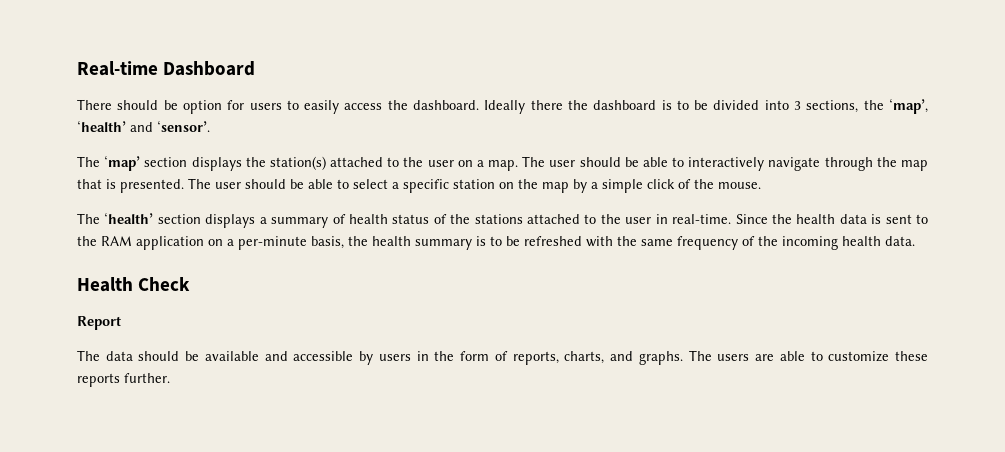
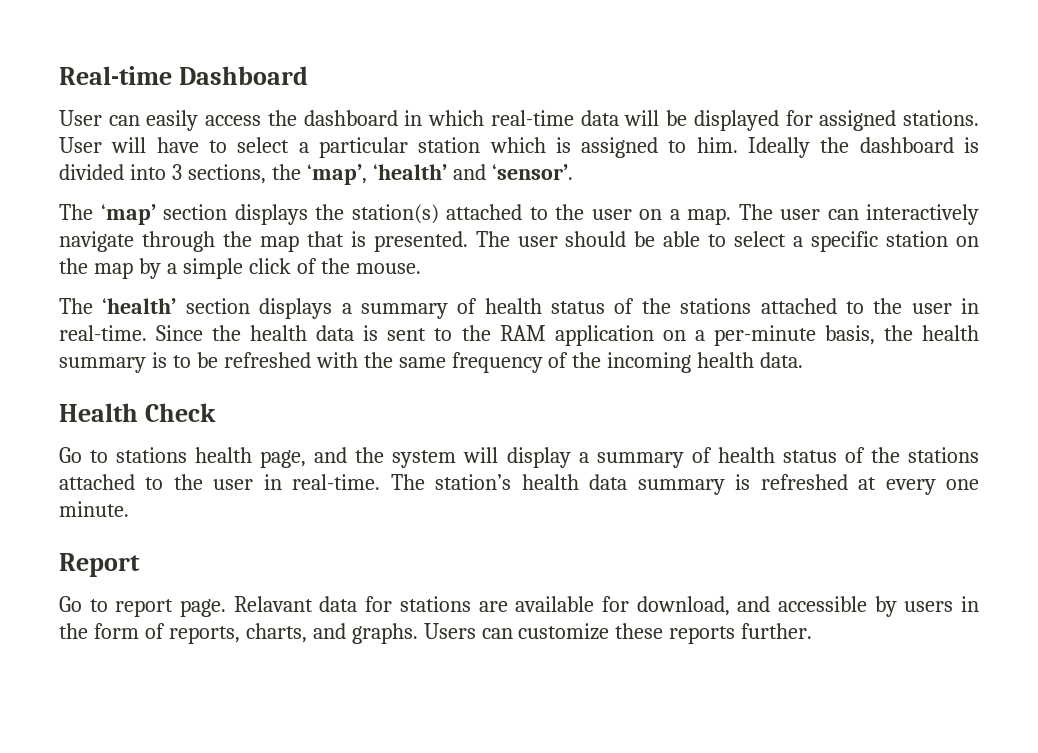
[77,99,563,114] There should be option for users to easily access the dashboard. Ideally there -> [59,110,980,131] [59,137,811,158] User can easily access the dashboard in which real-time data will be displayed for assigned stations. User will have to select a particular station which is assigned to him. Ideally
[676,100,709,110] to be -> (979, 145) none
[579,157,685,167] should be able to -> [827,209,859,220] can
[77,316,121,330] [77,350,259,361] Report // The data should be available -> [59,447,979,468] [59,474,980,495] [59,501,129,517] [59,553,140,577] [59,596,730,617] Go to stations health page, and the system will display a summary of health status of the stations attached to the user in real-time. The station’s health data summary is refreshed at every one minute. // Report // Go to report page. Relavant data for stations are available for download,
[688,350,823,361] The users are able to -> [423,623,513,639] Users can

